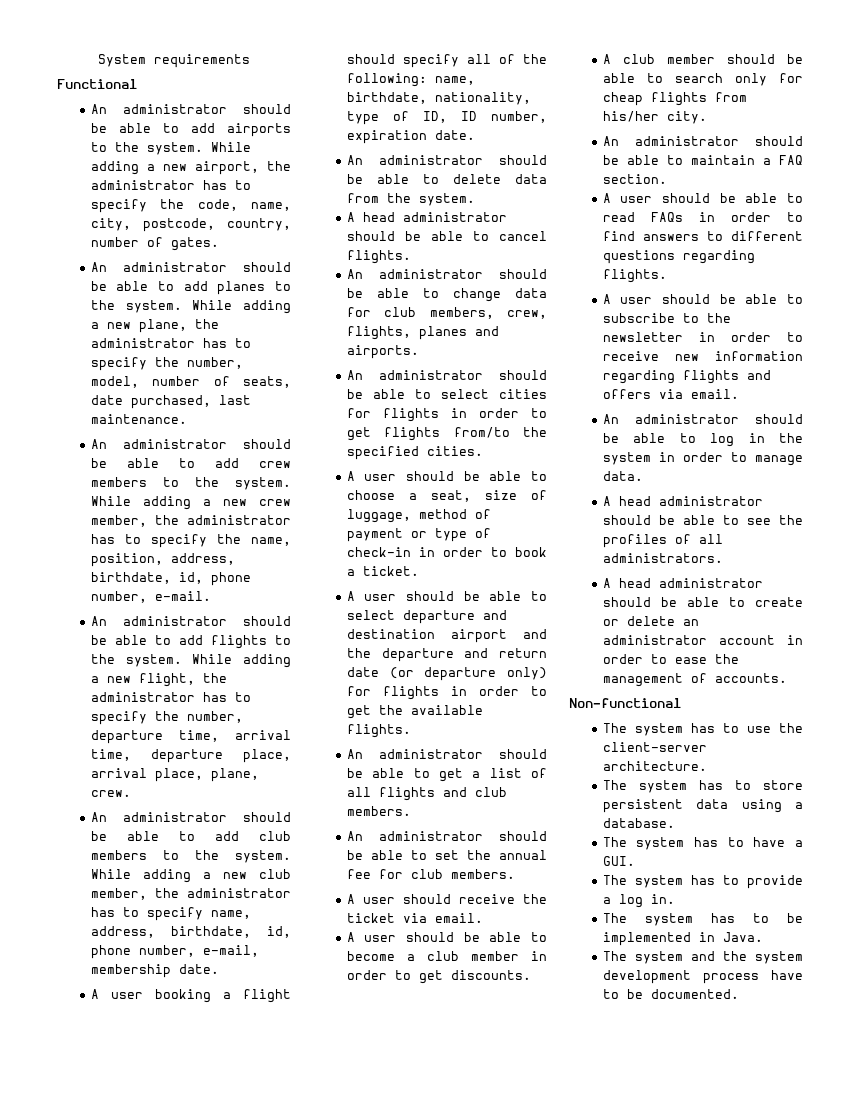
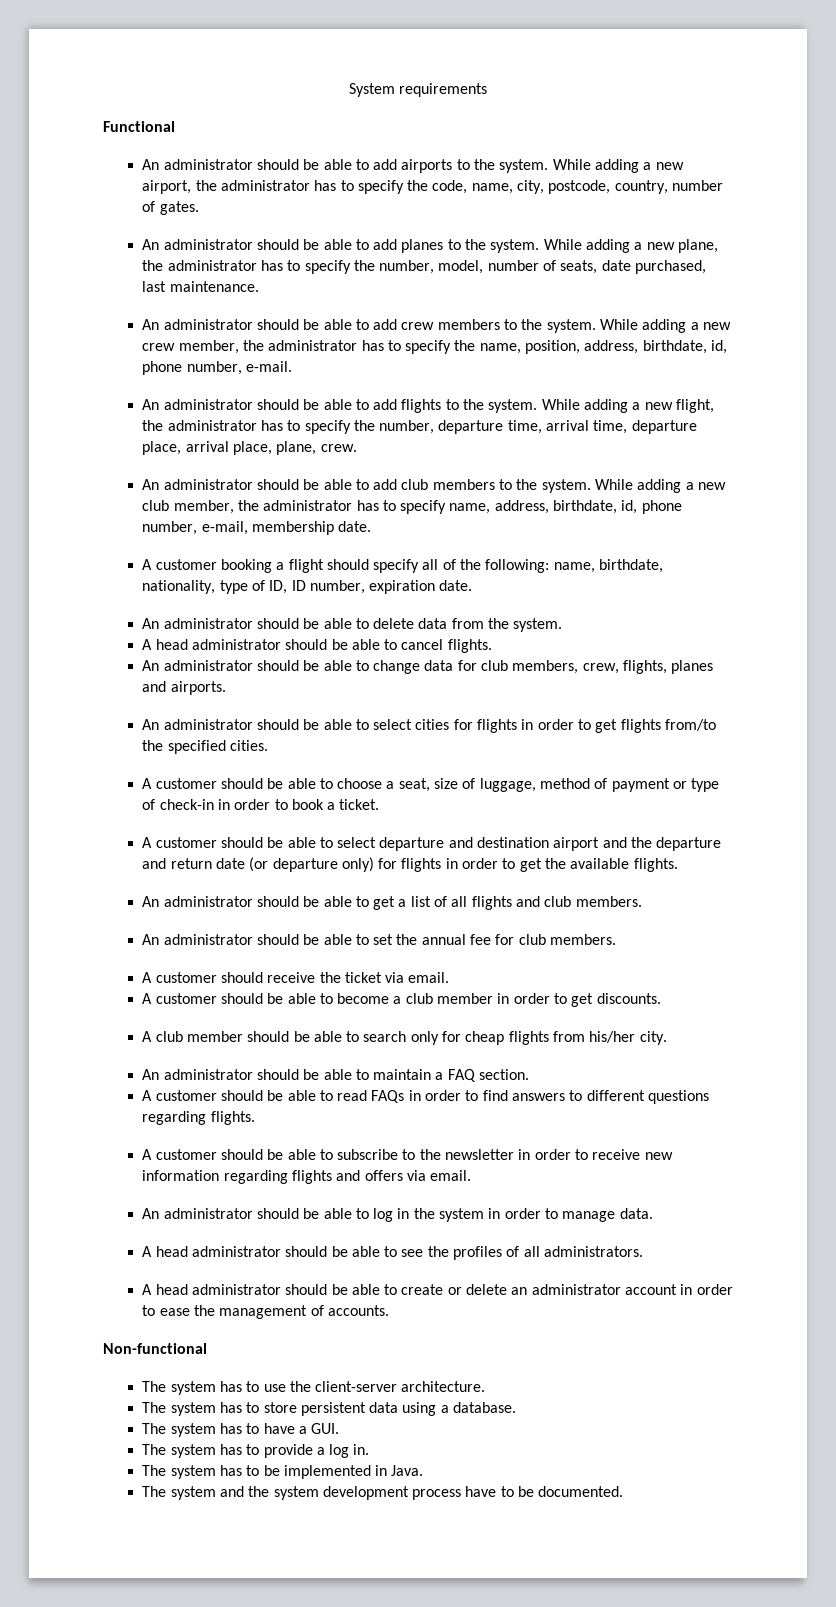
[110,992,143,999] user -> [155,559,217,570] customer
[364,474,397,481] user -> [155,778,217,789] customer
[364,594,397,601] user -> [155,837,217,848] customer
[362,897,395,904] user -> [155,972,217,983] customer
[364,935,397,942] user -> [155,993,217,1004] customer
[620,196,653,203] user -> [155,1090,217,1101] customer
[620,297,653,304] user -> [155,1149,217,1160] customer

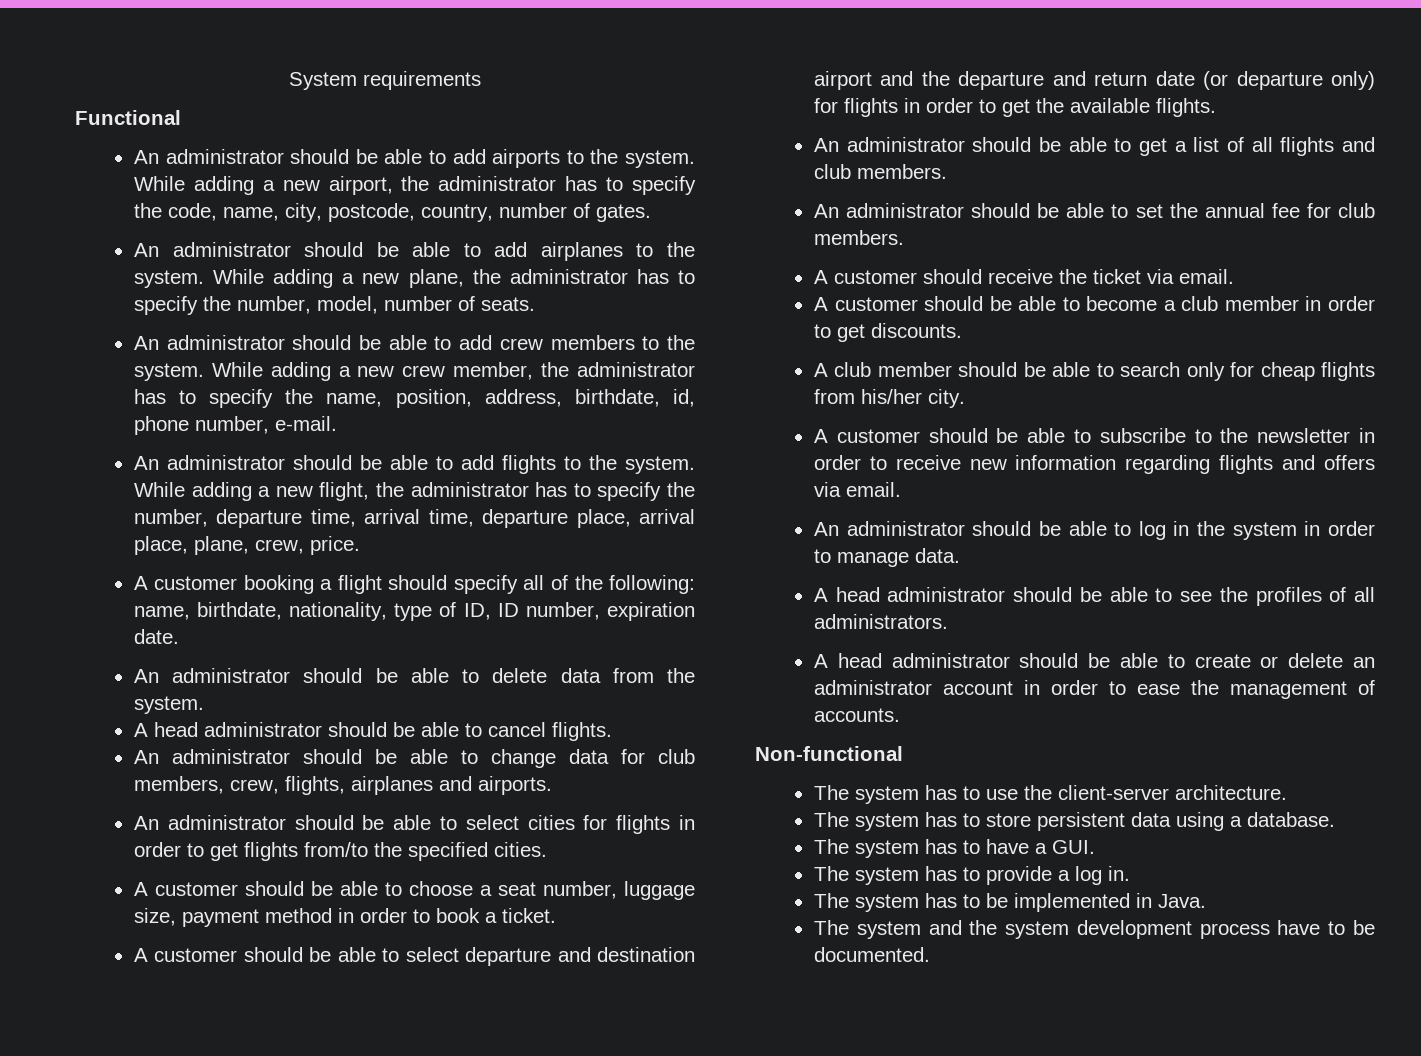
[401,239,444,253] planes -> [540,242,623,261] airplanes
[560,260,707,274] [142,281,259,292] seats, date purchased, last maintenance. -> [480,297,535,311] seats.
[320,444,357,452] [142,479,727,493] [142,500,682,514] [142,521,372,535] crew. // An administrator should be able to add club members to the system. While adding a new club member, the administrator has to specify name, address, birthdate, id, phone number, e-mail, membership date. -> [254,536,360,555] crew, price.
[671,660,714,674] planes -> [350,776,433,795] airplanes
[398,778,720,792] [142,799,214,810] seat, size of luggage, method of payment or type of check-in -> [497,881,696,900] [133,908,332,927] seat number, luggage size, payment method
[142,1069,530,1082] [142,1090,710,1104] [142,1111,255,1125] // An administrator should be able to maintain a FAQ section. // A customer should be able to read FAQs in order to find answers to different questions regarding flights. -> (965, 398) none

